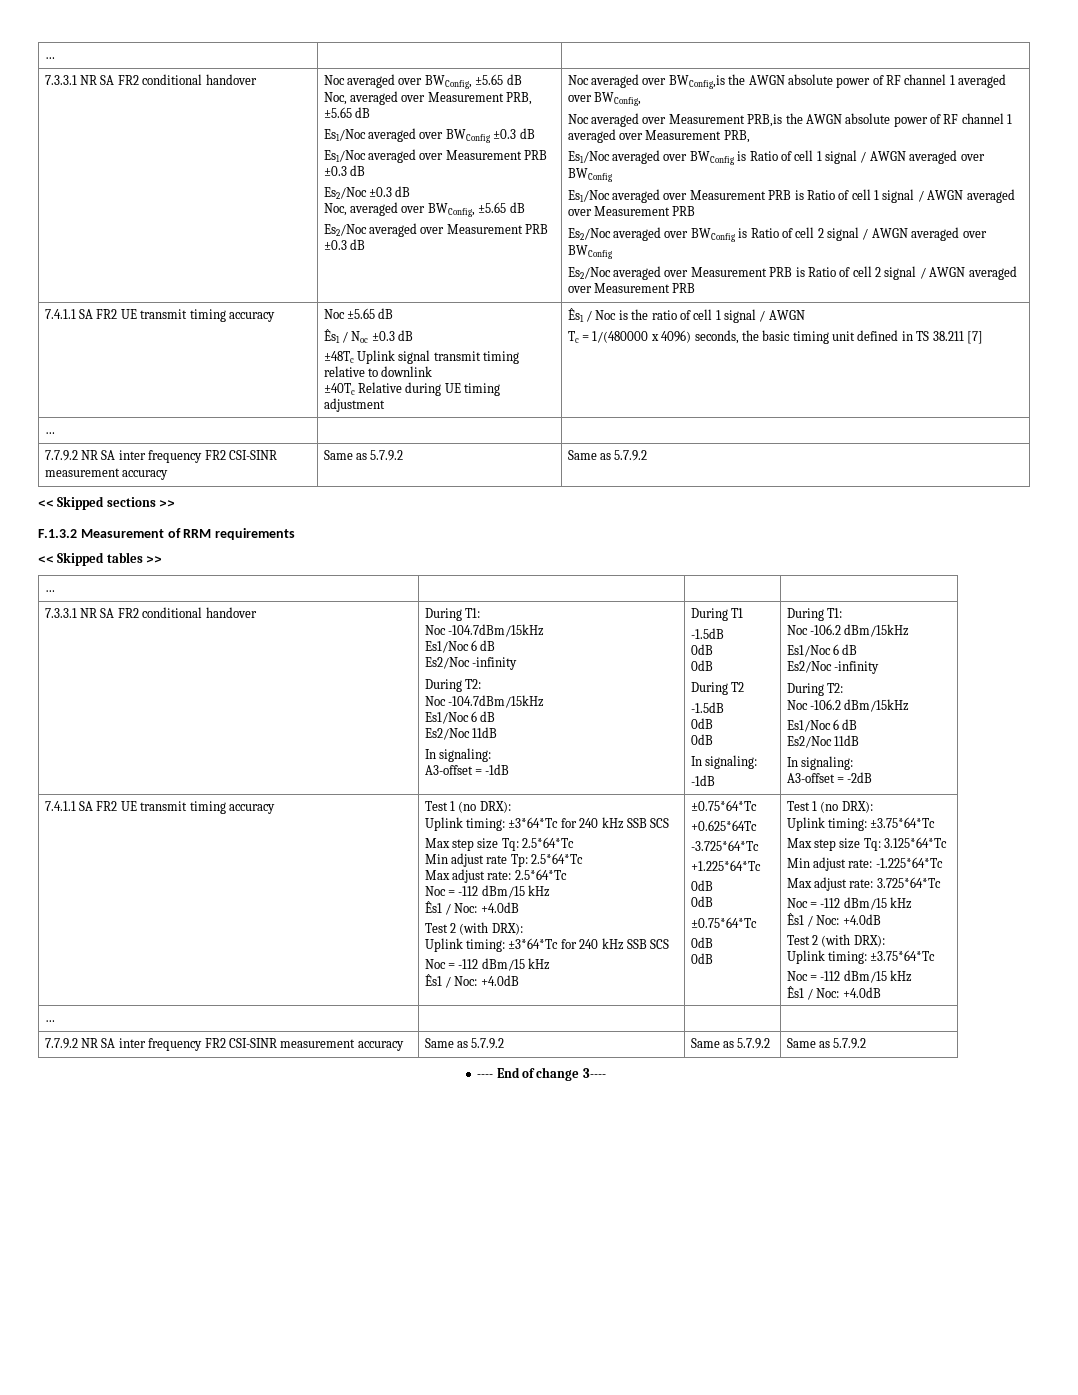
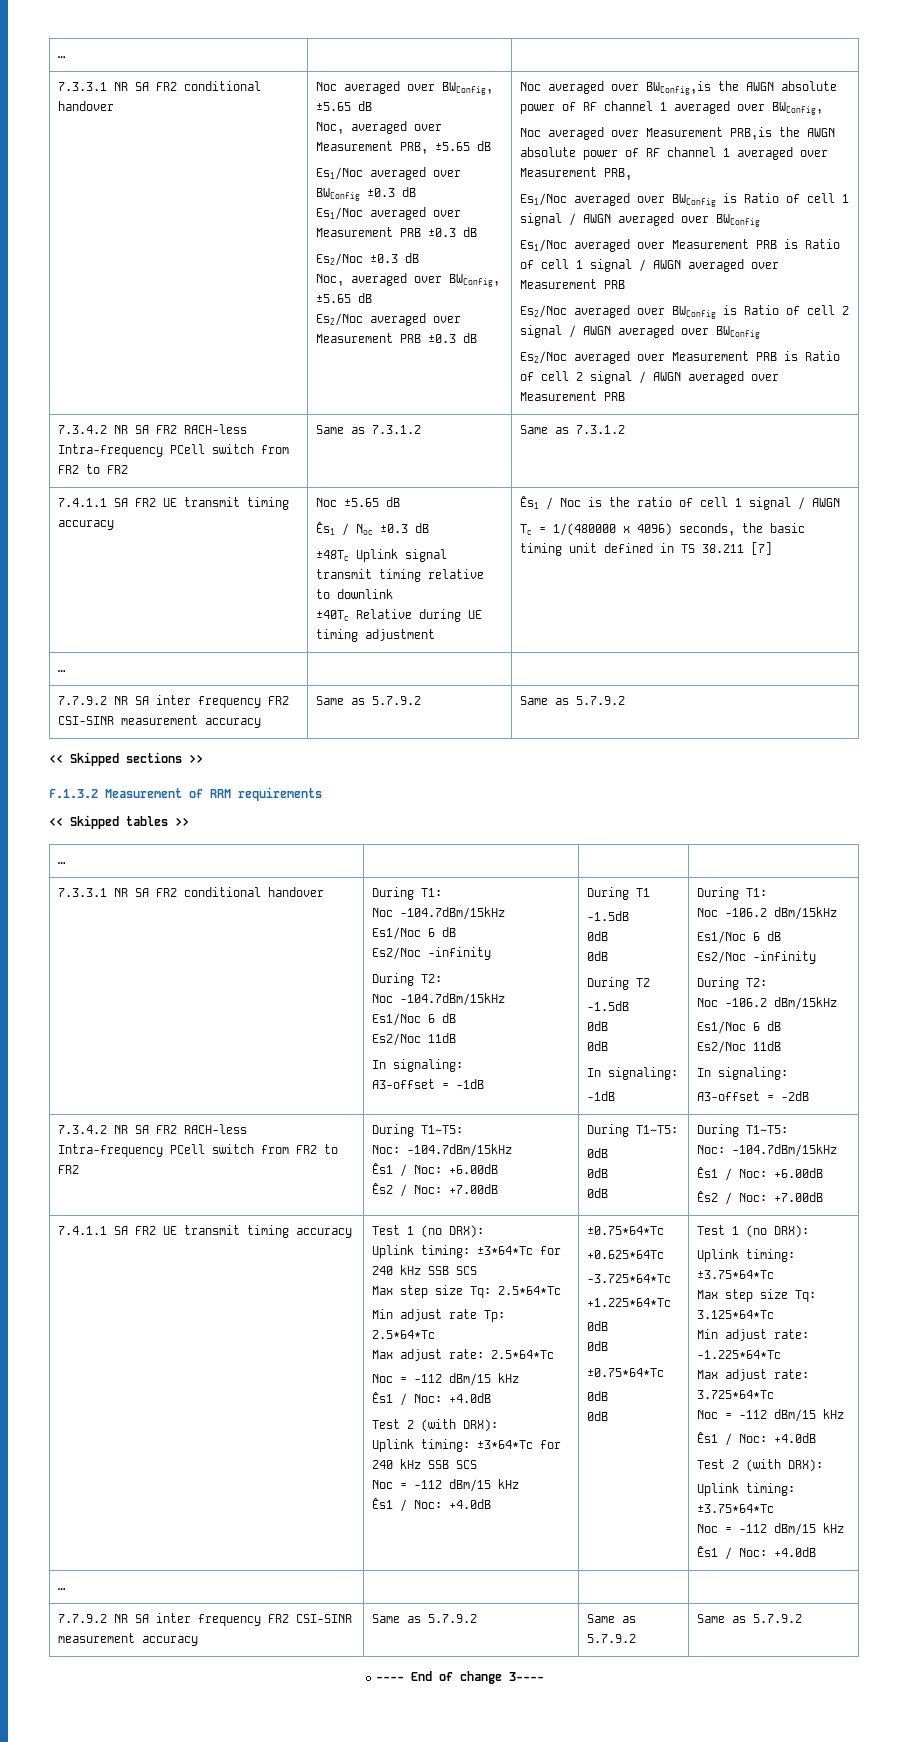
(696, 288) none -> [57,424,247,434] [57,444,289,457] [57,464,128,474] [315,425,421,434] [519,425,625,434] // 7.3.4.2 NR SA FR2 RACH-less Intra-frequency PCell switch from FR2 to FR2 | Same as 7.3.1.2 | Same as 7.3.1.2
(873, 777) none -> [57,1124,247,1134] [57,1144,338,1157] [57,1165,79,1174] [371,1124,463,1137] [371,1144,512,1157] [371,1163,498,1177] [371,1183,498,1197] [586,1124,678,1137] [586,1148,608,1158] [586,1168,608,1178] [586,1188,608,1198] [696,1124,788,1137] [696,1144,837,1157] [696,1167,823,1181] [696,1191,823,1205] // 7.3.4.2 NR SA FR2 RACH-less Intra-frequency PCell switch from FR2 to FR2 | During T1~T5: // Noc: -104.7dBm/15kHz // Ês1 / Noc: +6.00dB // Ês2 / Noc: +7.00dB | During T1~T5: // 0dB // 0dB // 0dB | During T1~T5: // Noc: -104.7dBm/15kHz // Ês1 / Noc: +6.00dB // Ês2 / Noc: +7.00dB

